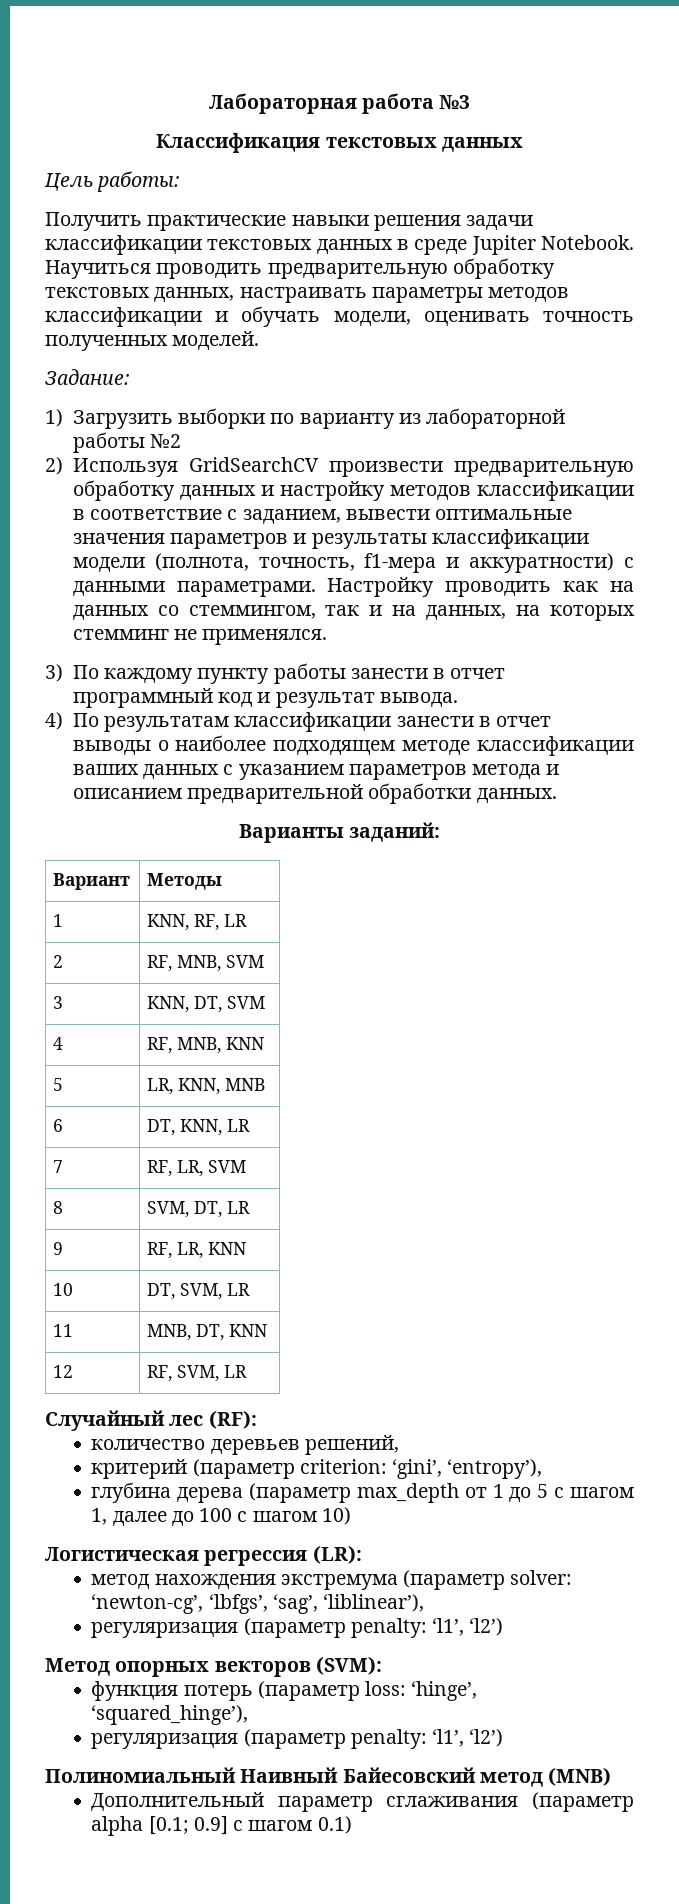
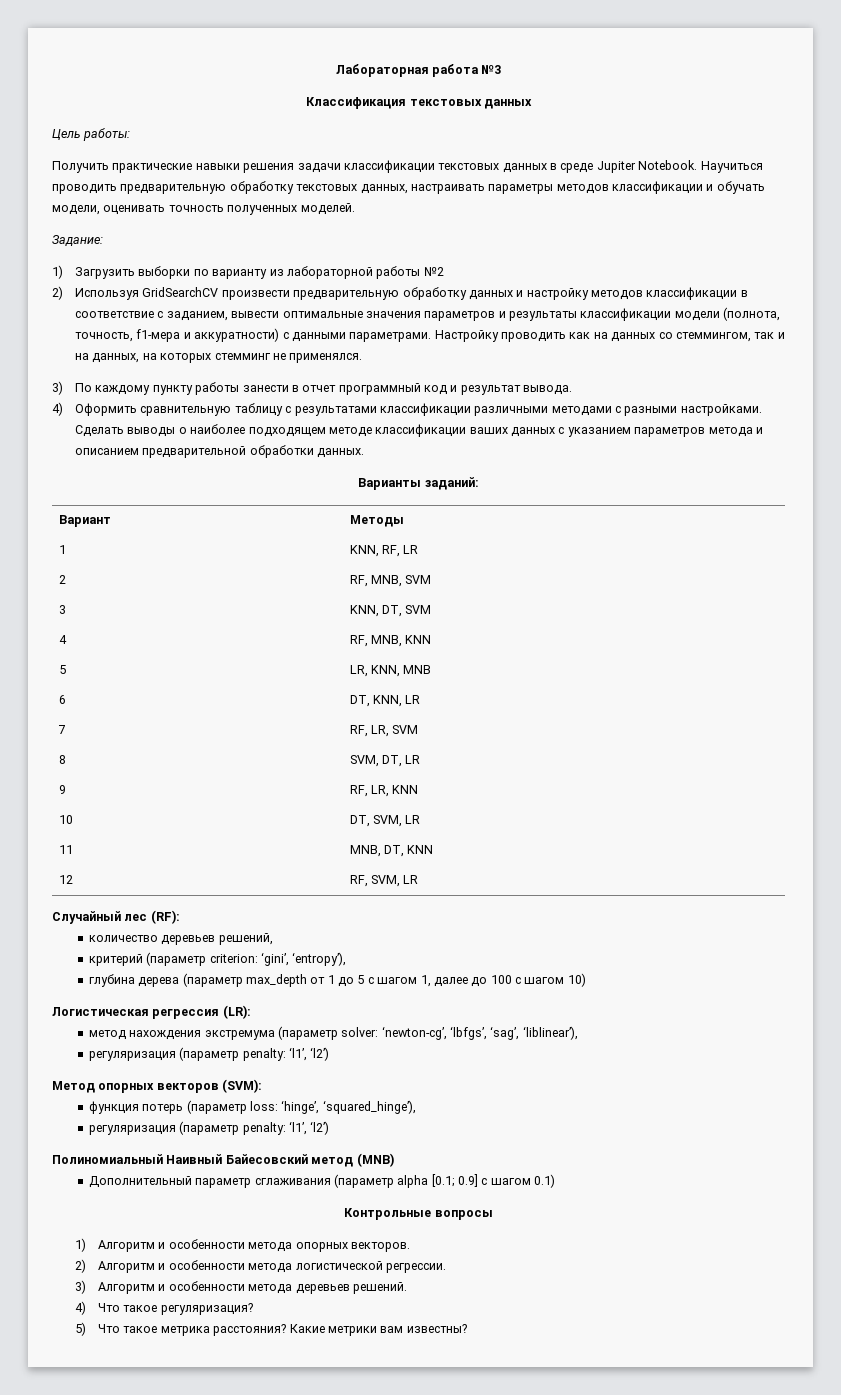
[72,712,552,732] По результатам классификации занести в отчет -> [75,403,762,416] [75,425,125,437] Оформить сравнительную таблицу с результатами классификации различными методами с разными настройками. Сделать
(352, 1825) none -> [344,1208,493,1220] [75,1238,410,1252] [75,1259,446,1273] [75,1280,407,1294] [75,1301,253,1315] [75,1322,467,1336] // Контрольные вопросы // 1) Алгоритм и особенности метода опорных векторов. // 2) Алгоритм и особенности метода логистической регрессии. // 3) Алгоритм и особенности метода деревьев решений. // 4) Что такое регуляризация? // 5) Что такое метрика расстояния? Какие метрики вам известны?

